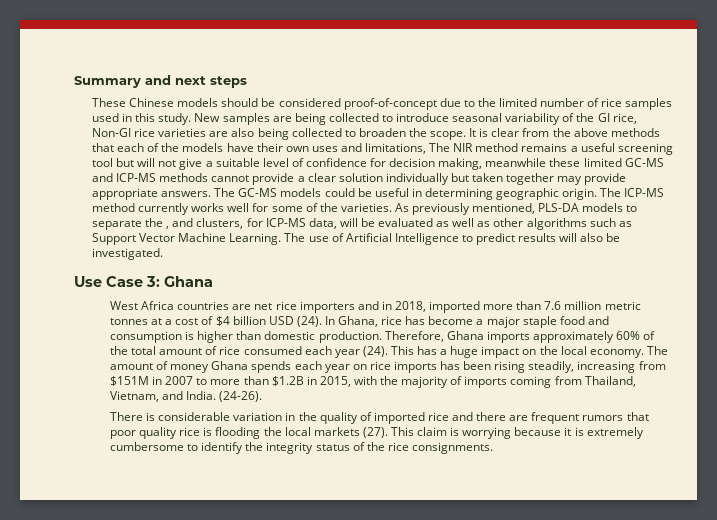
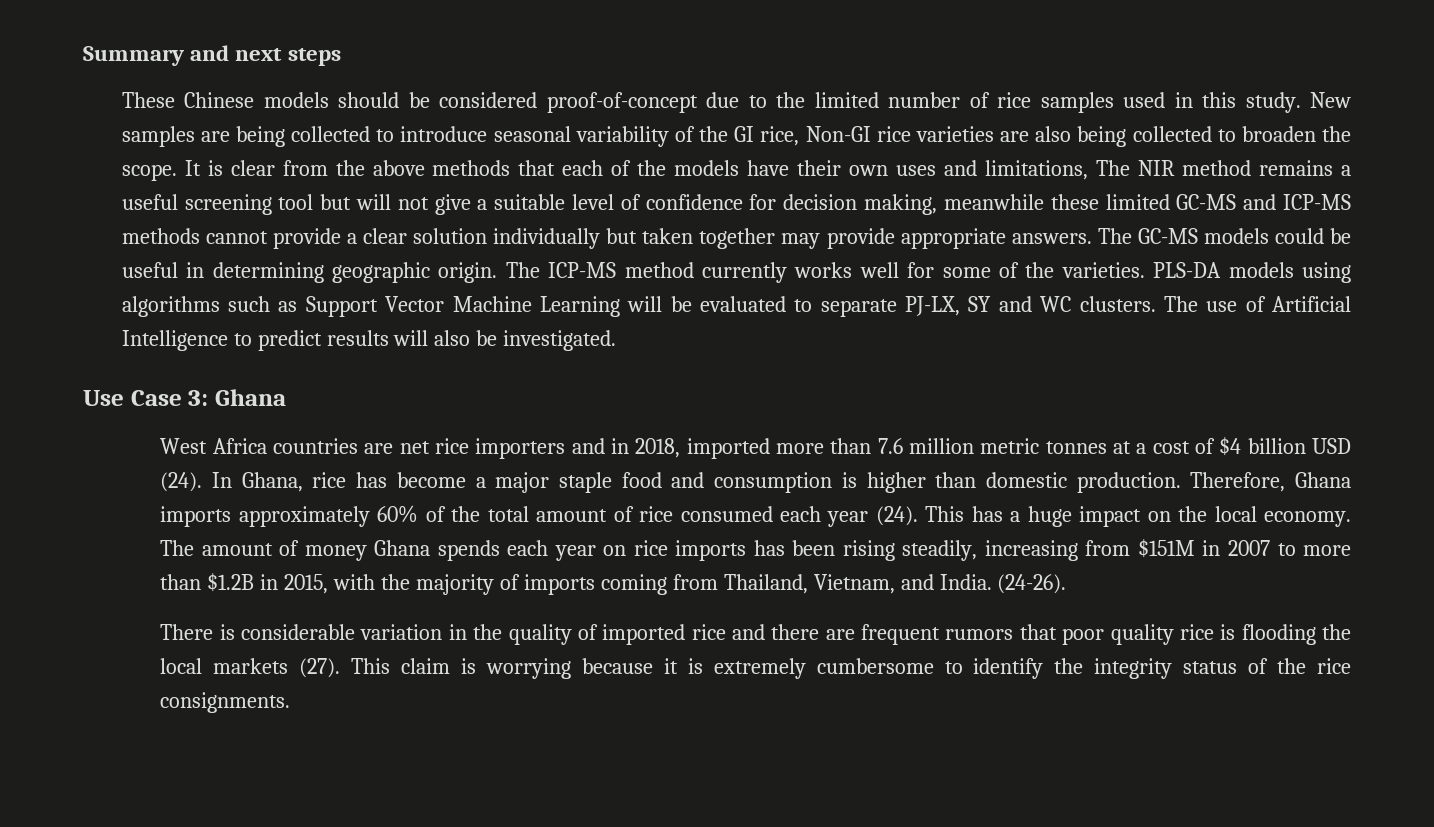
[394,203,638,215] [91,218,524,230] As previously mentioned, PLS-DA models to separate the , and clusters, for ICP-MS data, will be evaluated as well as other -> [1153,262,1351,283] PLS-DA models using
[229,233,282,245] Learning. -> [539,296,1156,317] Learning will be evaluated to separate PJ-LX, SY and WC clusters.

